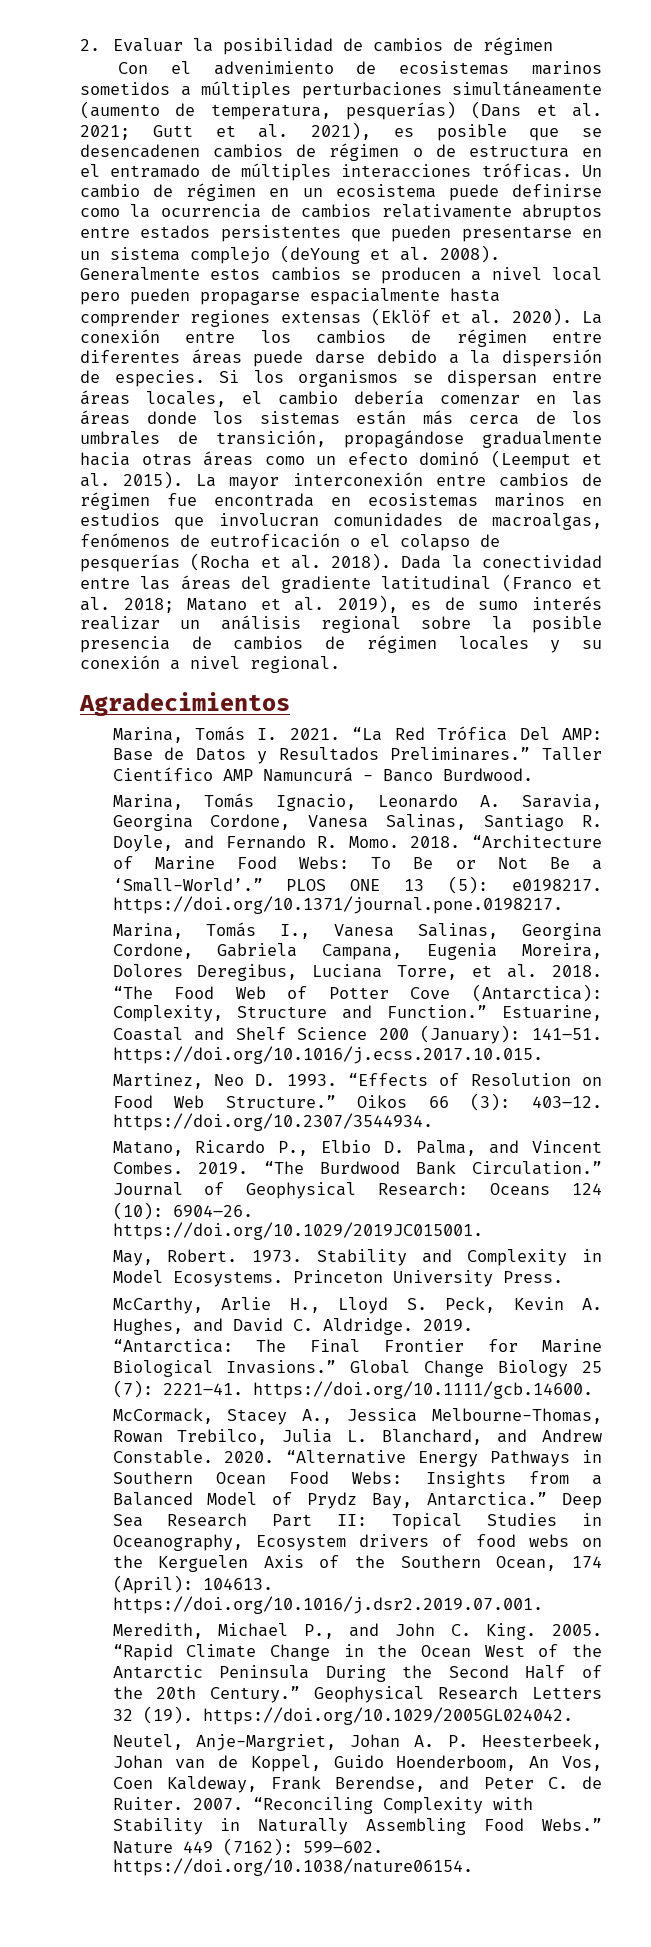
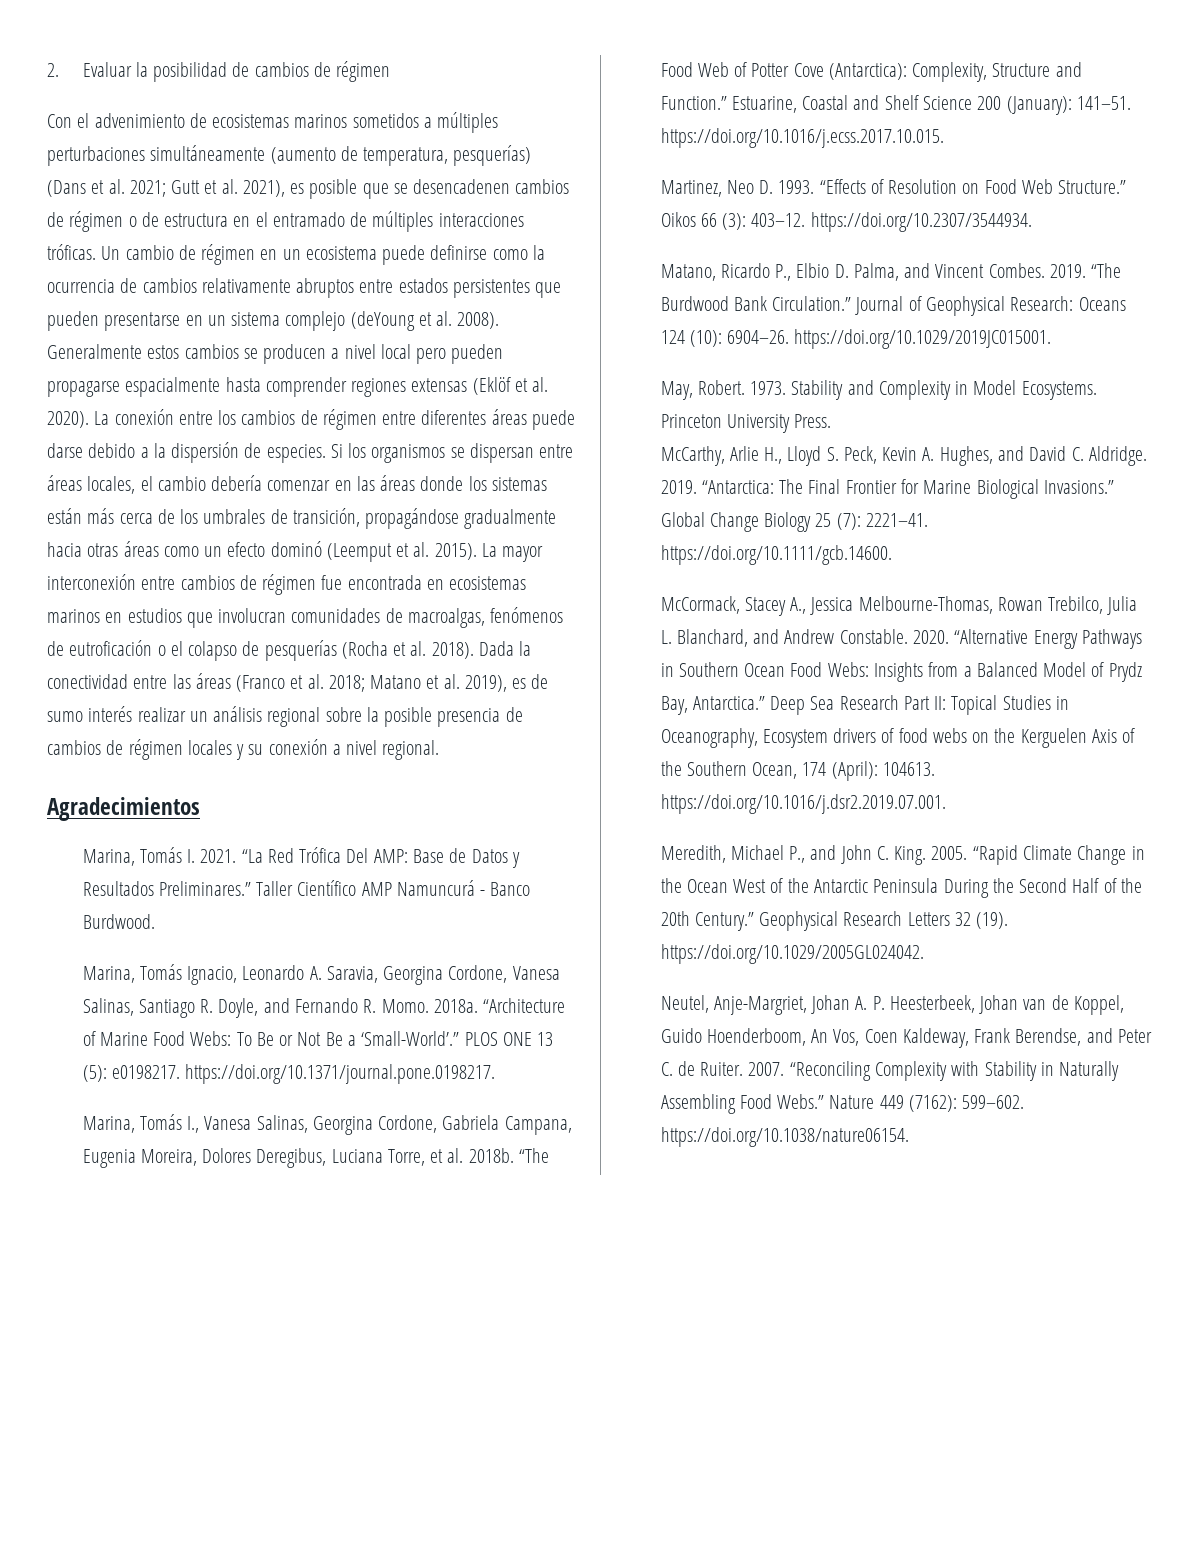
[240,576,492,593] del gradiente latitudinal -> (231, 681) none
[410,836,461,848] 2018. -> [433,999,478,1013] 2018a.
[552,965,602,977] 2018. -> [468,1148,514,1163] 2018b.

